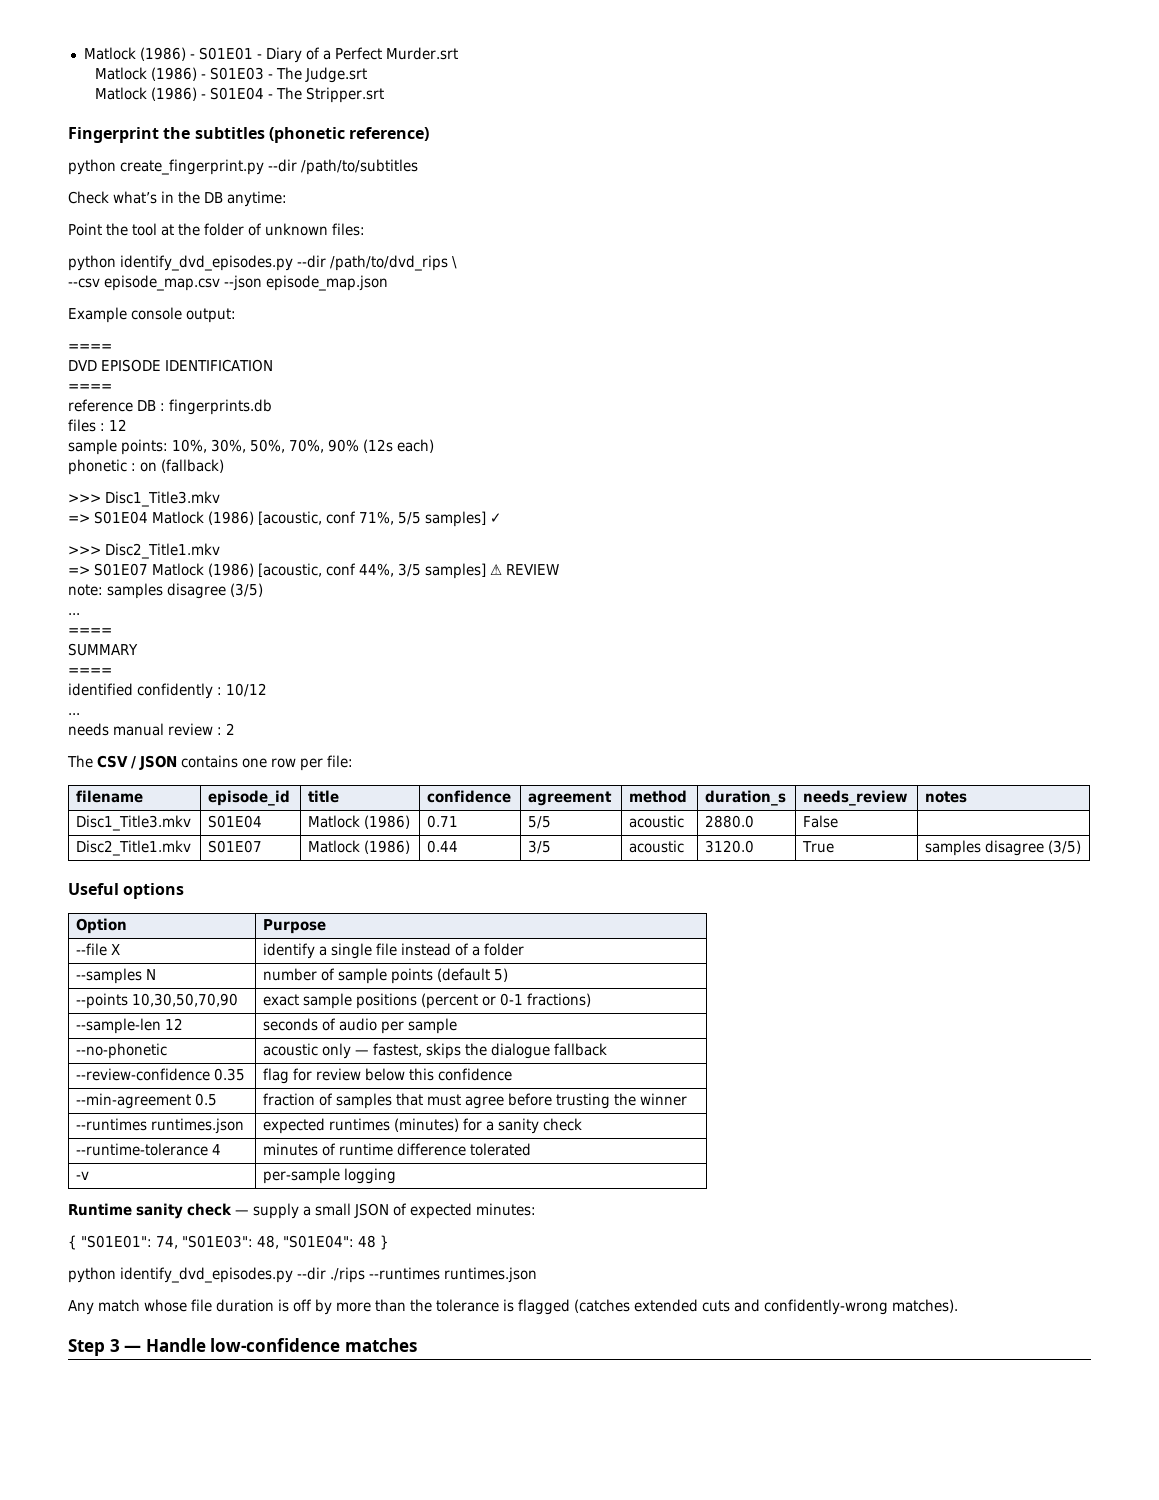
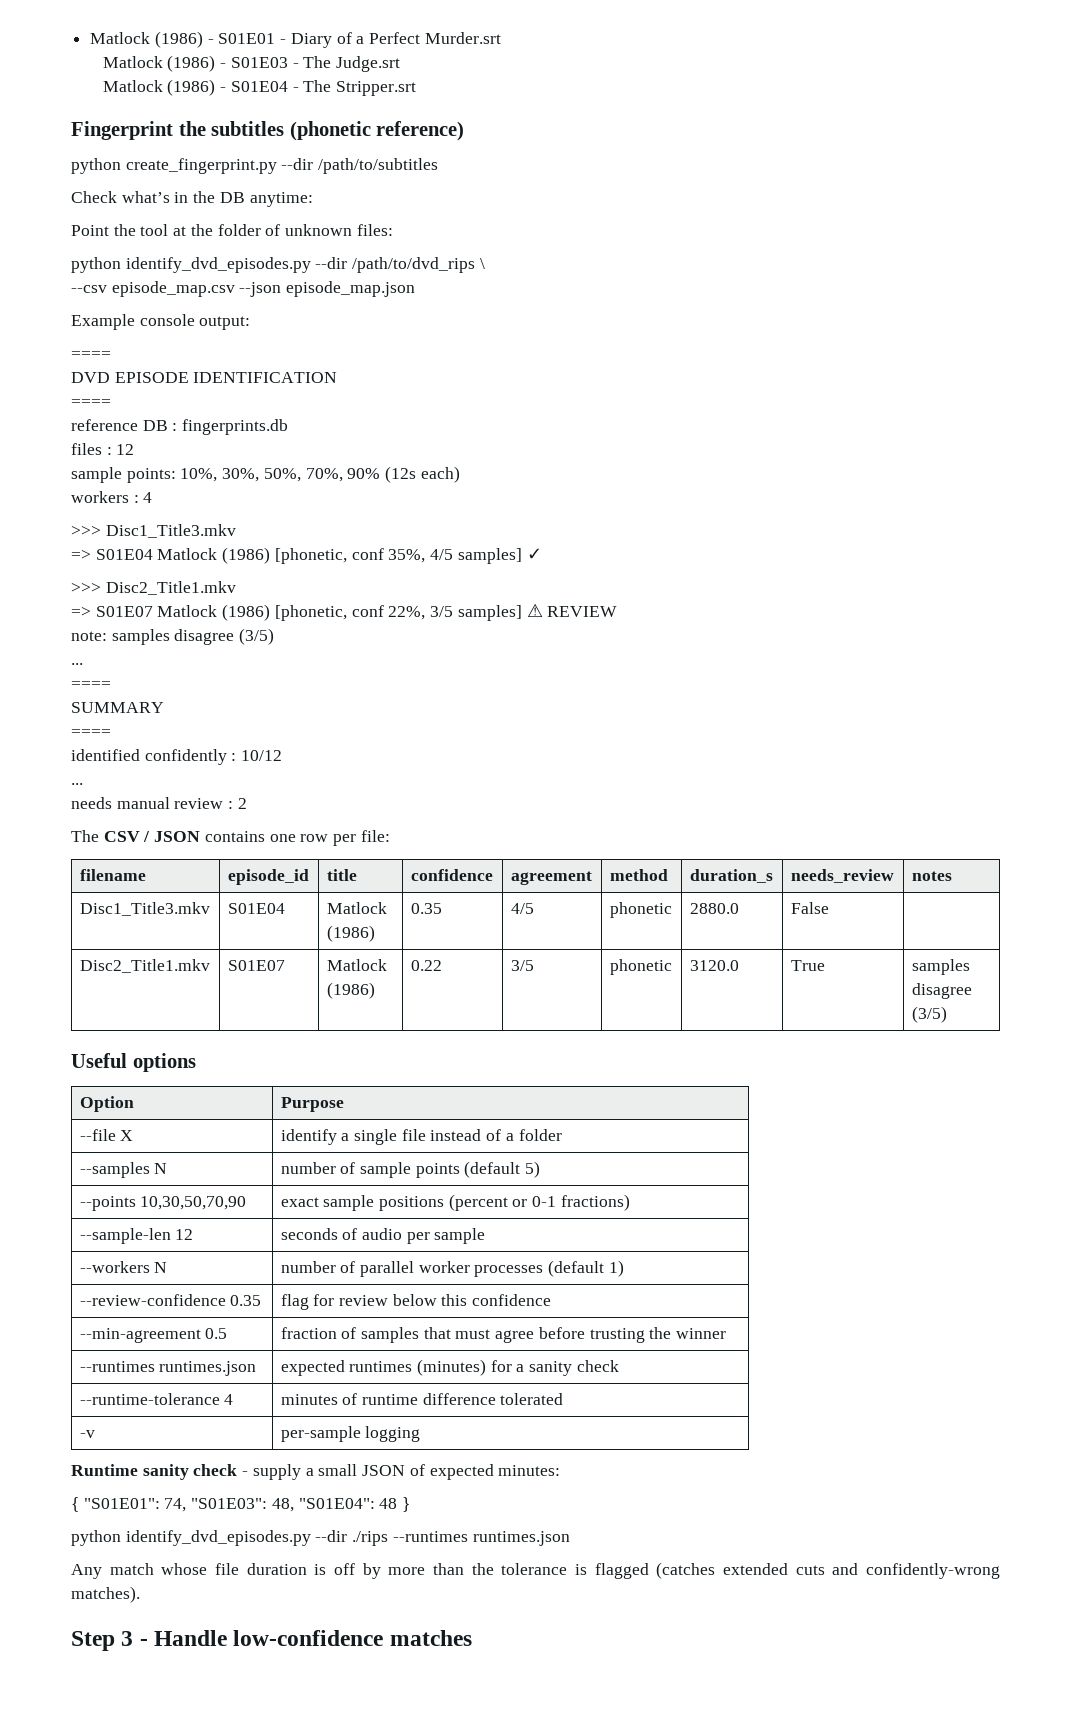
[68,459,224,475] phonetic : on (fallback) -> [71,491,153,503] workers : 4
[258,511,421,525] [acoustic, conf 71%, 5/5 -> [274,548,454,564] [phonetic, conf 35%, 4/5
[258,563,394,577] [acoustic, conf 44%, -> [274,605,426,621] [phonetic, conf 22%,
[427,815,459,828] [528,816,552,829] [629,815,685,828] 0.71 | 5/5 | acoustic -> [410,903,442,914] [510,903,534,914] [609,902,672,918] 0.35 | 4/5 | phonetic
[427,840,459,853] 0.44 -> [410,960,442,971] 0.22
[629,840,685,853] acoustic -> [609,959,672,975] phonetic
[76,1043,168,1059] [263,1043,608,1059] --no-phonetic | acoustic only — fastest, skips the dialogue fallback -> [79,1261,168,1273] [280,1260,624,1277] --workers N | number of parallel worker processes (default 1)
[235,1210,249,1215] — -> [242,1471,249,1476] -
[124,1345,142,1352] — -> [139,1639,148,1646] -

